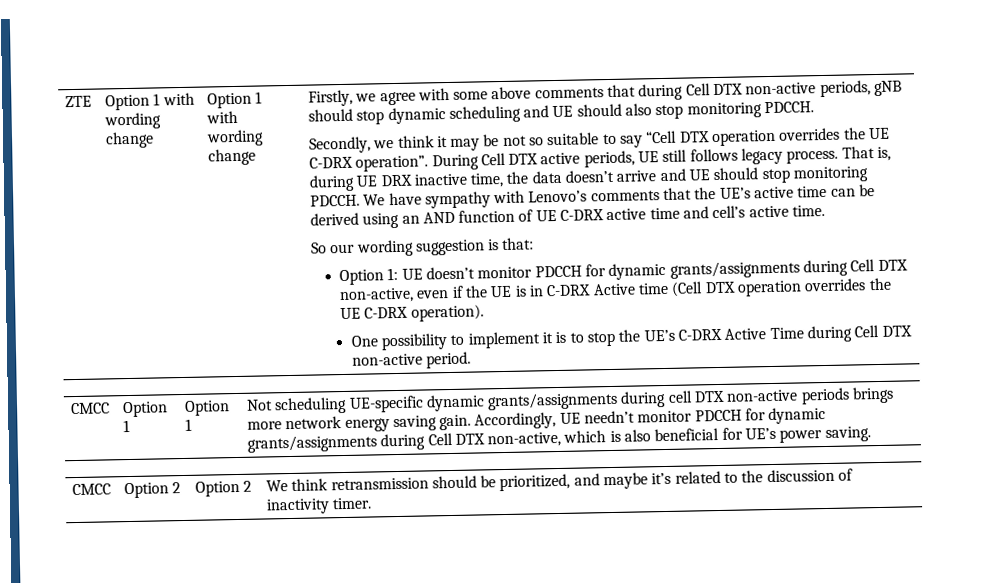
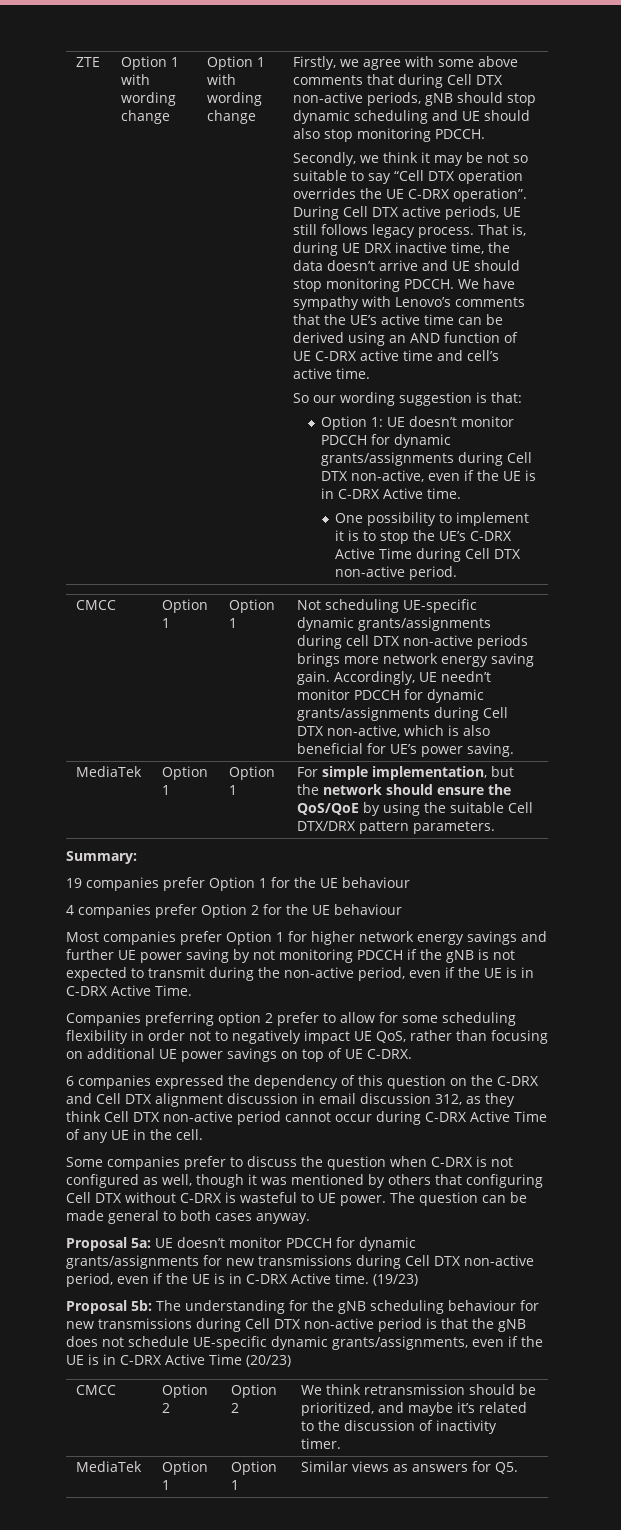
[638,277,892,297] [340,304,484,322] time (Cell DTX operation overrides the UE C-DRX operation). -> [427,488,462,499] time.
(871, 434) none -> [76,766,143,777] [162,766,209,780] [162,785,171,795] [229,766,276,780] [229,785,238,795] [297,766,515,780] [297,784,512,795] [297,802,534,816] [297,821,496,834] [66,851,137,864] [66,877,410,891] [66,904,402,918] [66,931,547,945] [66,949,515,963] [66,967,534,981] [66,985,192,996] [66,1012,516,1026] [66,1030,548,1044] [66,1048,412,1062] [66,1075,539,1089] [66,1093,515,1107] [66,1111,547,1125] [66,1129,203,1143] [66,1156,513,1170] [66,1174,543,1188] [66,1192,527,1206] [66,1210,310,1224] [66,1237,416,1251] [66,1255,534,1269] [66,1273,418,1287] [66,1300,539,1314] [66,1318,526,1332] [66,1336,543,1350] [66,1354,291,1367] // MediaTek | Option 1 | Option 1 | For simple implementation, but the network should ensure the QoS/QoE by using the suitable Cell DTX/DRX pattern parameters. // Summary: // 19 companies prefer Option 1 for the UE behaviour // 4 companies prefer Option 2 for the UE behaviour // Most companies prefer Option 1 for higher network energy savings and further UE power saving by not monitoring PDCCH if the gNB is not expected to transmit during the non-active period, even if the UE is in C-DRX Active Time. // Companies preferring option 2 prefer to allow for some scheduling flexibility in order not to negatively impact UE QoS, rather than focusing on additional UE power savings on top of UE C-DRX. // 6 companies expressed the dependency of this question on the C-DRX and Cell DTX alignment discussion in email discussion 312, as they think Cell DTX non-active period cannot occur during C-DRX Active Time of any UE in the cell. // Some companies prefer to discuss the question when C-DRX is not configured as well, though it was mentioned by others that configuring Cell DTX without C-DRX is wasteful to UE power. The question can be made general to both cases anyway. // Proposal 5a: UE doesn’t monitor PDCCH for dynamic grants/assignments for new transmissions during Cell DTX non-active period, even if the UE is in C-DRX Active time. (19/23) // Proposal 5b: The understanding for the gNB scheduling behaviour for new transmissions during Cell DTX non-active period is that the gNB does not schedule UE-specific dynamic grants/assignments, even if the UE is in C-DRX Active Time (20/23)
(373, 503) none -> [76,1461,143,1472] [162,1461,209,1475] [162,1480,171,1490] [231,1461,278,1475] [231,1480,240,1490] [301,1461,519,1474] // MediaTek | Option 1 | Option 1 | Similar views as answers for Q5.

